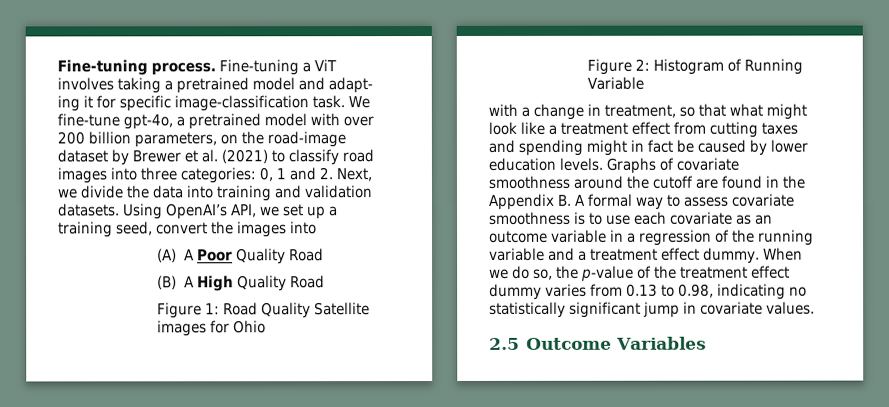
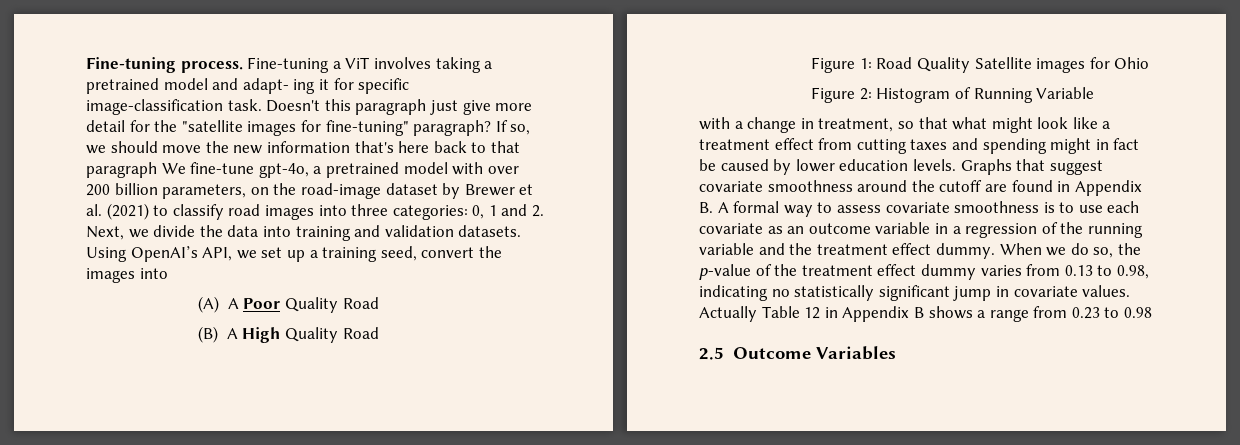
(345, 102) none -> [266,99,533,115] [86,120,531,136] [86,141,520,154] [86,162,157,178] Doesn't this paragraph just give more detail for the "satellite images for fine-tuning" paragraph? If so, we should move the new information that's here back to that paragraph
[659,157,674,171] of -> [1016,159,1103,175] that suggest
[782,175,805,189] the -> (1071, 186) none
[578,250,587,261] a -> [789,243,813,255] the
(815, 308) none -> [699,306,1153,322] Actually Table 12 in Appendix B shows a range from 0.23 to 0.98

